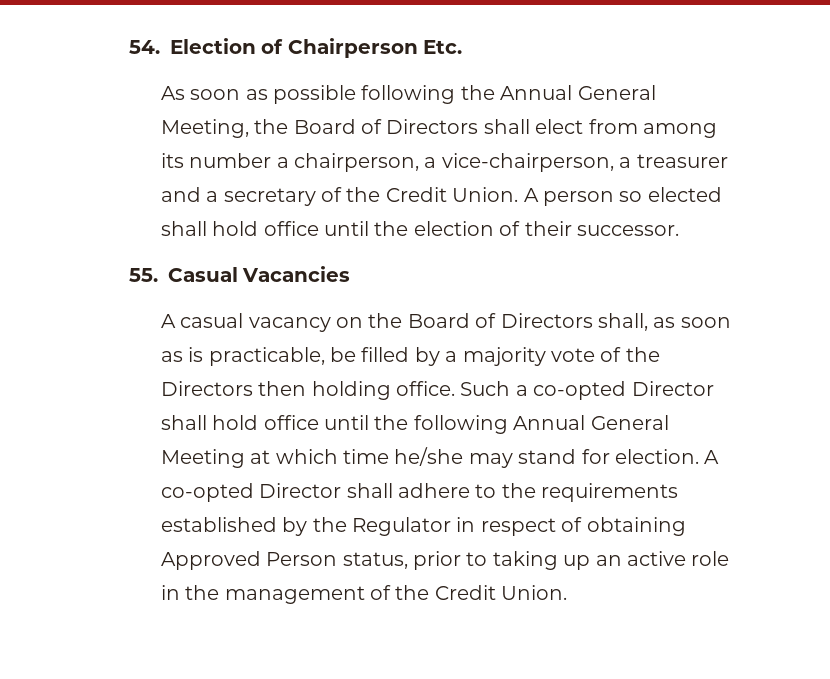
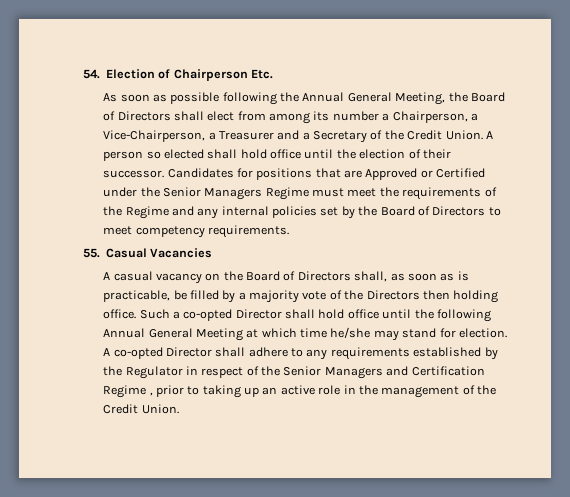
[293,153,728,172] chairperson, a vice-chairperson, a treasurer -> [392,111,478,123] [103,130,274,142] Chairperson, a Vice-Chairperson, a Treasurer
[223,188,316,206] secretary -> [313,131,368,143] Secretary
(679, 230) none -> [167,168,486,180] [103,187,497,200] [103,206,501,219] [103,225,289,238] Candidates for positions that are Approved or Certified under the Senior Managers Regime must meet the requirements of the Regime and any internal policies set by the Board of Directors to meet competency requirements.
[501,483,536,498] the -> [306,349,328,360] any
[586,517,686,536] [160,551,408,570] obtaining Approved Person status, -> [261,366,485,379] [103,385,153,398] the Senior Managers and Certification Regime ,

